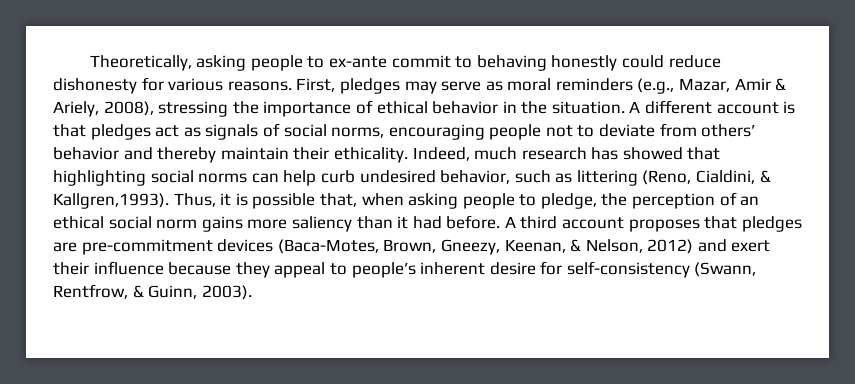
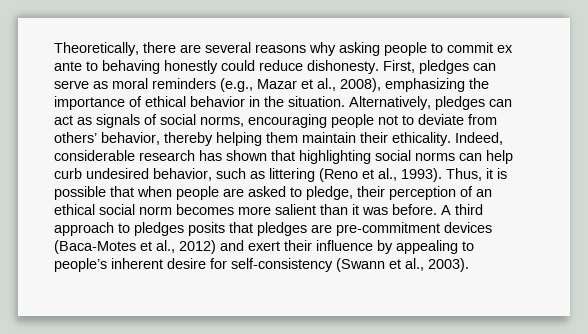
[196,55,451,71] asking people to ex-ante commit -> [143,42,513,56] [54,61,82,71] there are several reasons why asking people to commit ex ante
[53,77,292,94] dishonesty for various reasons. -> [307,60,379,74] dishonesty.
[404,81,437,94] may -> [473,63,496,71] can
[679,78,787,92] [53,101,229,117] Mazar, Amir & Ariely, 2008), stressing -> [257,78,465,92] Mazar et al., 2008), emphasizing
[629,100,796,114] [53,124,151,140] A different account is that pledges -> [349,96,512,110] Alternatively, pledges can
[53,147,217,163] behavior and thereby -> [101,132,298,146] behavior, thereby helping them
[474,147,518,160] much -> [54,150,135,161] considerable
[622,147,683,160] showed -> [226,150,267,161] shown
[642,170,771,185] [53,193,515,209] (Reno, Cialdini, & Kallgren,1993). Thus, it is possible that, when asking people -> [319,168,507,182] [54,186,286,200] (Reno et al., 1993). Thus, it is possible that when people are asked
[601,193,628,206] the -> [357,186,385,197] their
[201,216,352,232] gains more saliency -> [176,204,316,215] becomes more salient
[412,216,442,229] had -> [362,207,388,215] was
[562,217,700,232] account proposes -> [54,222,225,236] approach to pledges posits
[277,239,643,255] (Baca-Motes, Brown, Gneezy, Keenan, & Nelson, -> [54,240,175,254] (Baca-Motes et al.,
[168,262,326,278] because they appeal -> [377,240,458,254] by appealing
[694,262,757,277] [53,284,198,299] (Swann, Rentfrow, & Guinn, -> [336,258,424,272] (Swann et al.,

